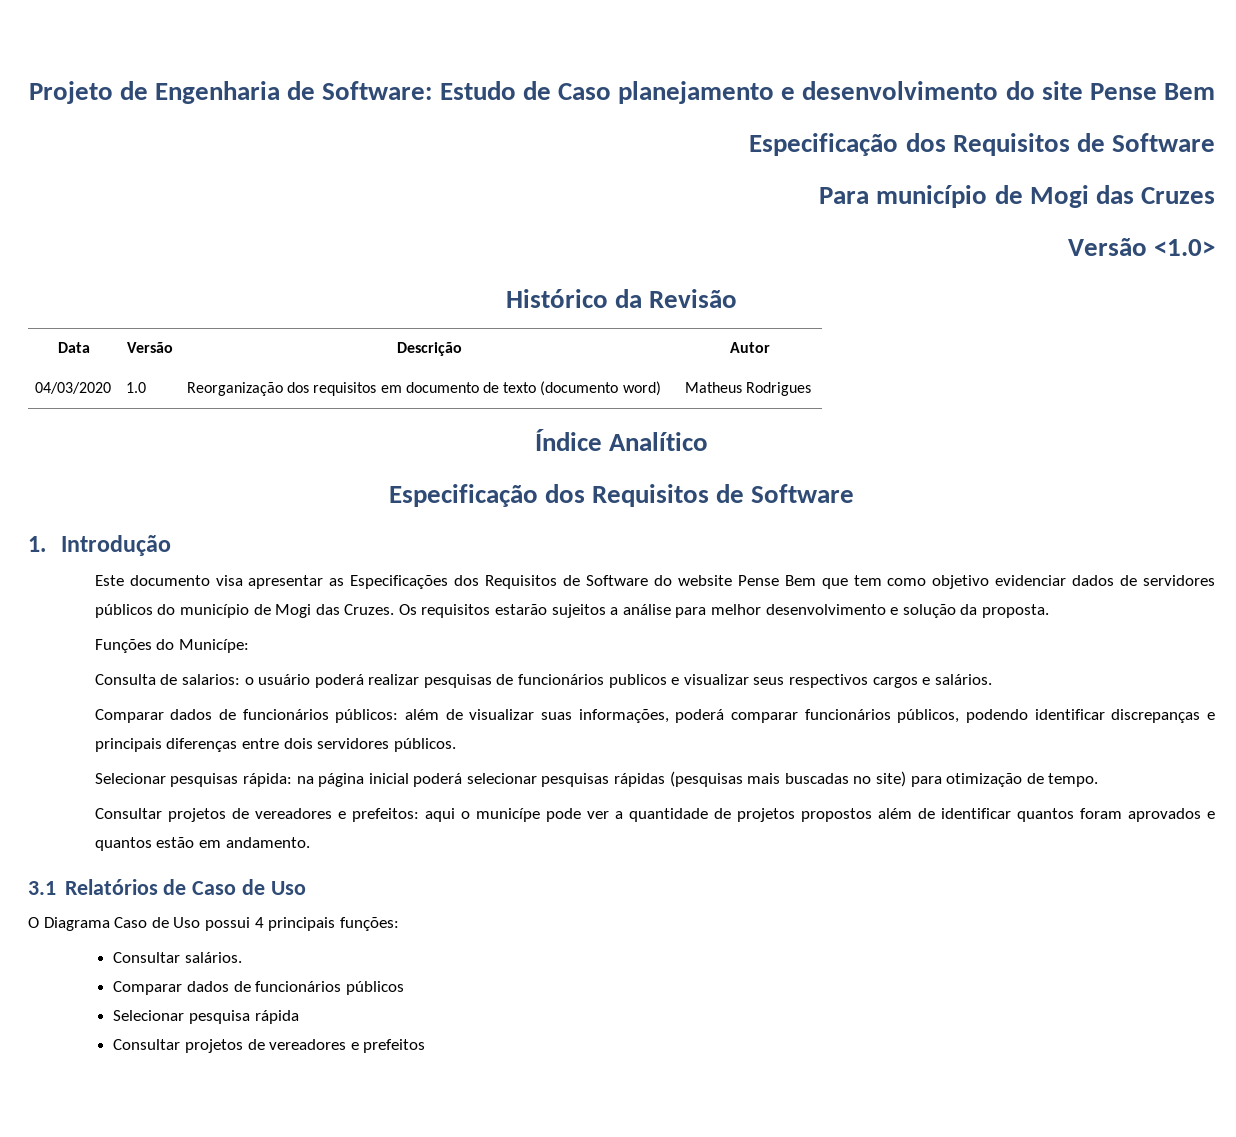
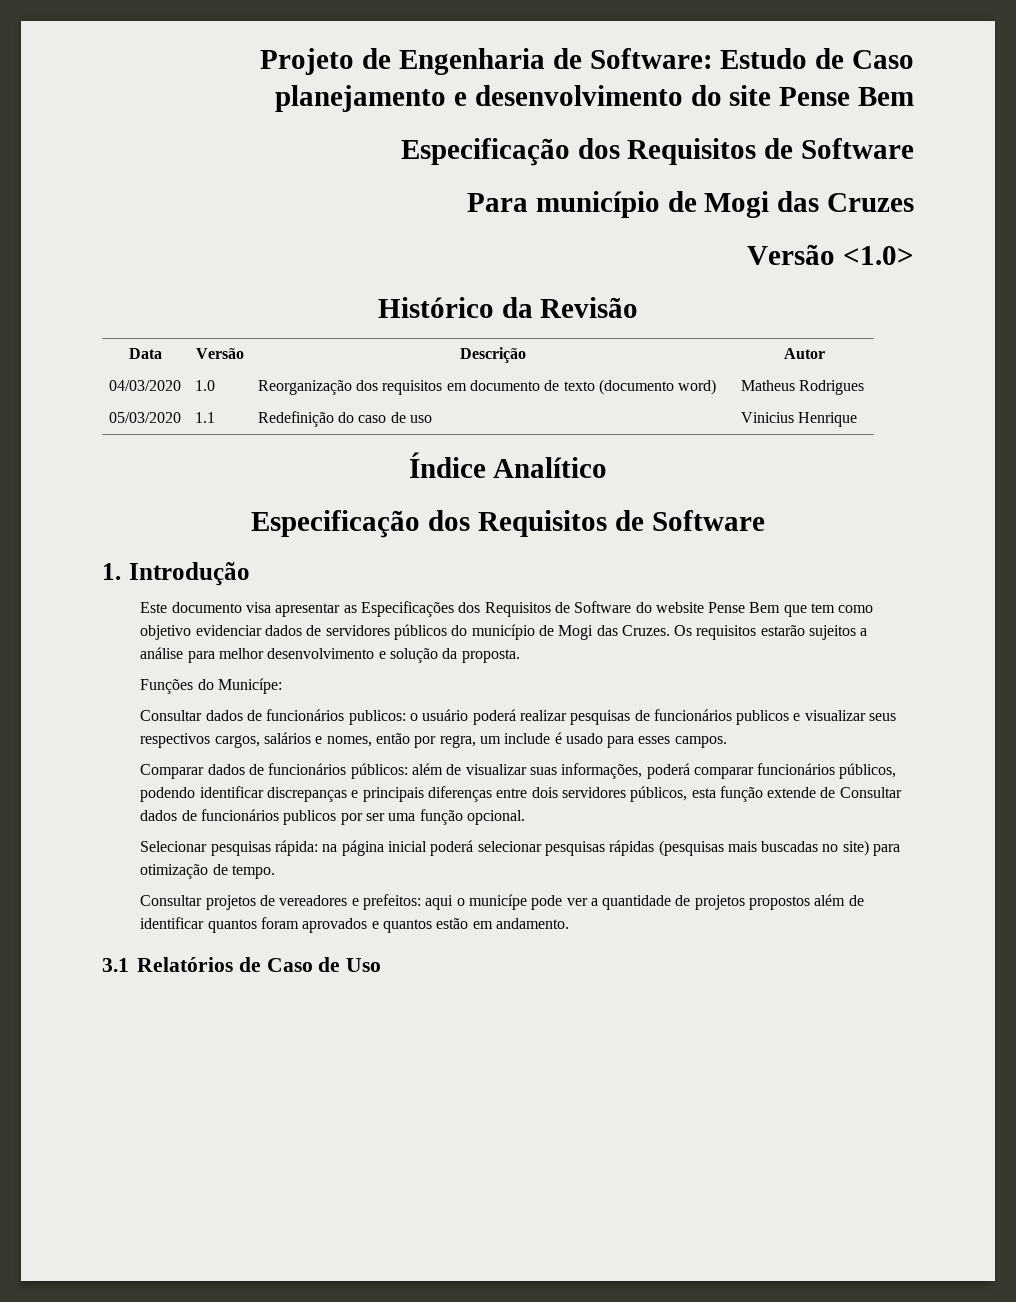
(812, 389) none -> [108,412,181,423] [194,412,215,423] [257,411,433,427] [740,412,858,427] // 05/03/2020 | 1.1 | Redefinição do caso de uso | Vinicius Henrique
[94,674,240,685] Consulta de salarios: -> [140,709,406,725] Consultar dados de funcionários publicos:
[872,674,992,688] cargos e salários. -> [214,732,727,748] cargos, salários e nomes, então por regra, um include é usado para esses campos.
[393,738,456,752] públicos. -> [630,786,902,802] [140,809,525,825] públicos, esta função extende de Consultar dados de funcionários publicos por ser uma função opcional.
[28,917,399,931] [113,952,243,963] [113,981,404,995] [113,1010,299,1024] [113,1039,426,1053] // O Diagrama Caso de Uso possui 4 principais funções: // Consultar salários. // Comparar dados de funcionários públicos // Selecionar pesquisa rápida // Consultar projetos de vereadores e prefeitos -> (382, 965) none

